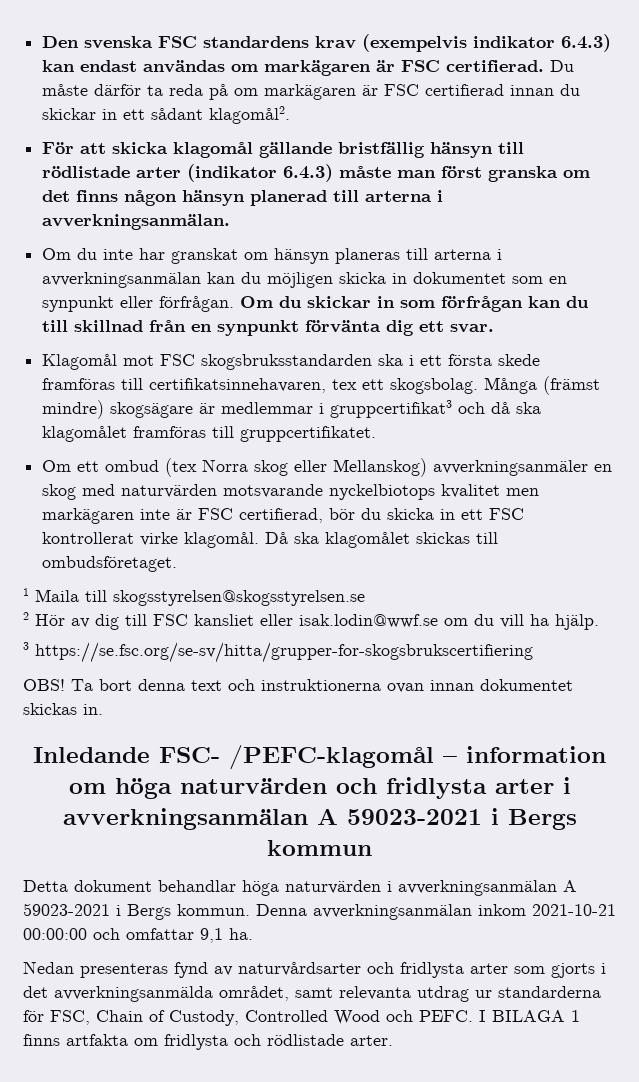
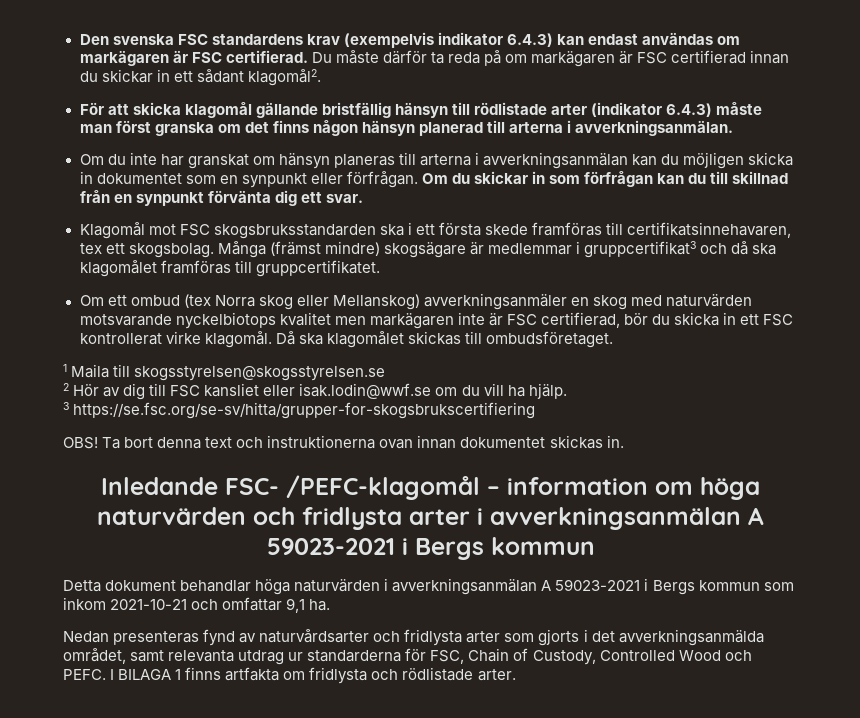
[177,904,472,920] kommun. Denna avverkningsanmälan -> [698,580,794,591] kommun som
[23,928,87,940] 00:00:00 -> (188, 604) none

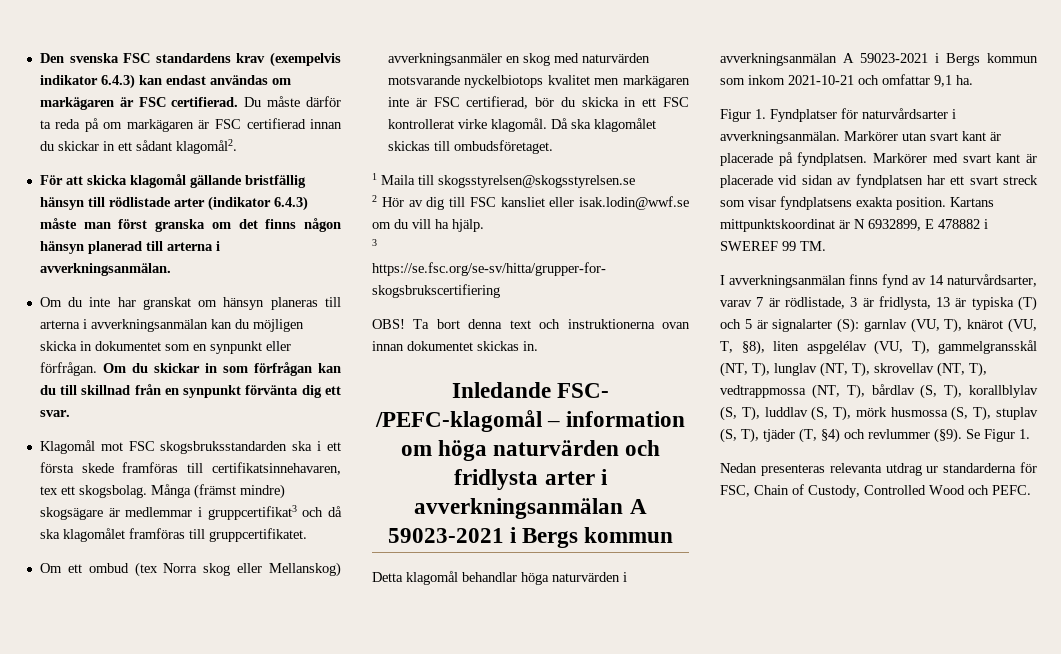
[105,580,177,591] dokument -> [406,571,458,585] klagomål
[63,629,764,646] [63,648,165,664] Nedan presenteras fynd av naturvårdsarter och fridlysta arter som gjorts i det avverkningsanmälda området, samt -> [720,108,956,122] [720,131,1001,144] [720,152,1037,166] [720,174,1038,188] [720,196,994,210] [720,219,988,232] [720,241,826,251] [720,274,1037,288] [720,296,1037,311] [720,318,1037,333] [720,340,1037,355] [720,362,987,377] [720,384,1038,399] [720,406,1038,421] [720,428,1030,443] [720,463,825,476] Figur 1. Fyndplatser för naturvårdsarter i avverkningsanmälan. Markörer utan svart kant är placerade på fyndplatsen. Markörer med svart kant är placerade vid sidan av fyndplatsen har ett svart streck som visar fyndplatsens exakta position. Kartans mittpunktskoordinat är N 6932899, E 478882 i SWEREF 99 TM. // I avverkningsanmälan finns fynd av 14 naturvårdsarter, varav 7 är rödlistade, 3 är fridlysta, 13 är typiska (T) och 5 är signalarter (S): garnlav (VU, T), knärot (VU, T, §8), liten aspgelélav (VU, T), gammelgransskål (NT, T), lunglav (NT, T), skrovellav (NT, T), vedtrappmossa (NT, T), bårdlav (S, T), korallblylav (S, T), luddlav (S, T), mörk husmossa (S, T), stuplav (S, T), tjäder (T, §4) och revlummer (§9). Se Figur 1. // Nedan presenteras
[110,667,516,684] I BILAGA 1 finns artfakta om fridlysta och rödlistade arter. -> (1031, 490) none

